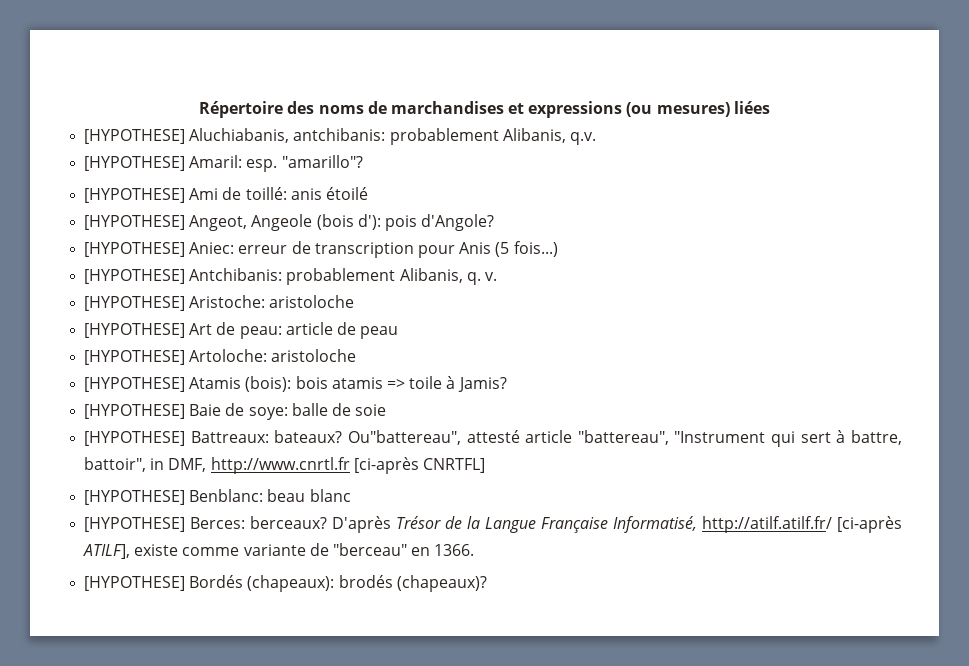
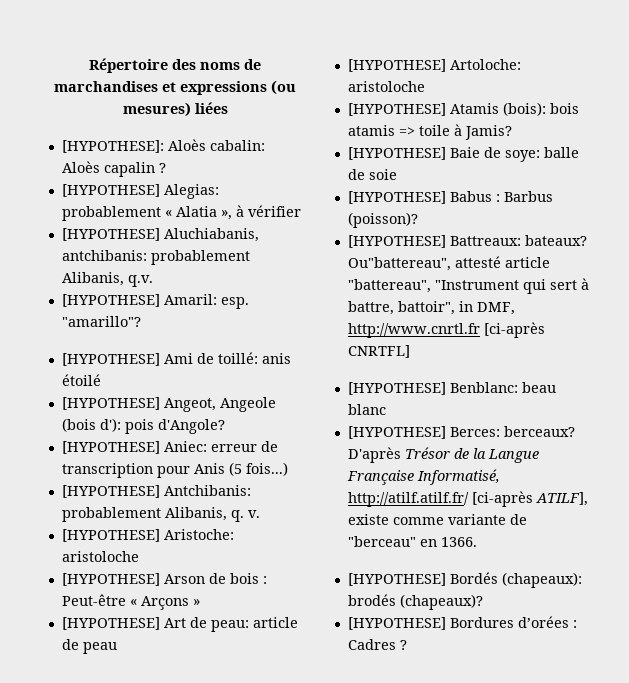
(770, 107) none -> [61,139,265,153] [61,161,166,177] [61,184,219,199] [61,205,301,221] // [HYPOTHESE]: Aloès cabalin: Aloès capalin ? // [HYPOTHESE] Alegias: probablement « Alatia », à vérifier
(355, 301) none -> [61,573,267,586] [61,594,200,610] // [HYPOTHESE] Arson de bois : Peut-être « Arçons »
(387, 410) none -> [347,191,553,204] [347,212,418,228] // [HYPOTHESE] Babus : Barbus (poisson)?
(487, 583) none -> [347,616,577,630] [347,639,407,650] // [HYPOTHESE] Bordures d’orées : Cadres ?

